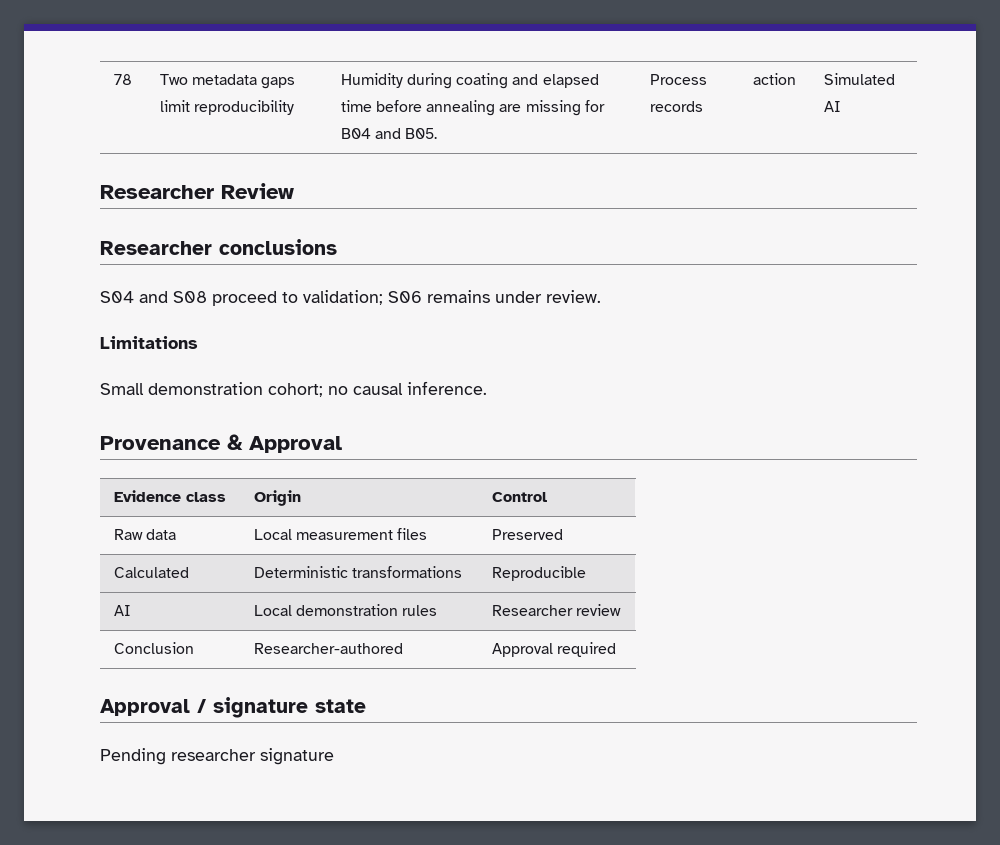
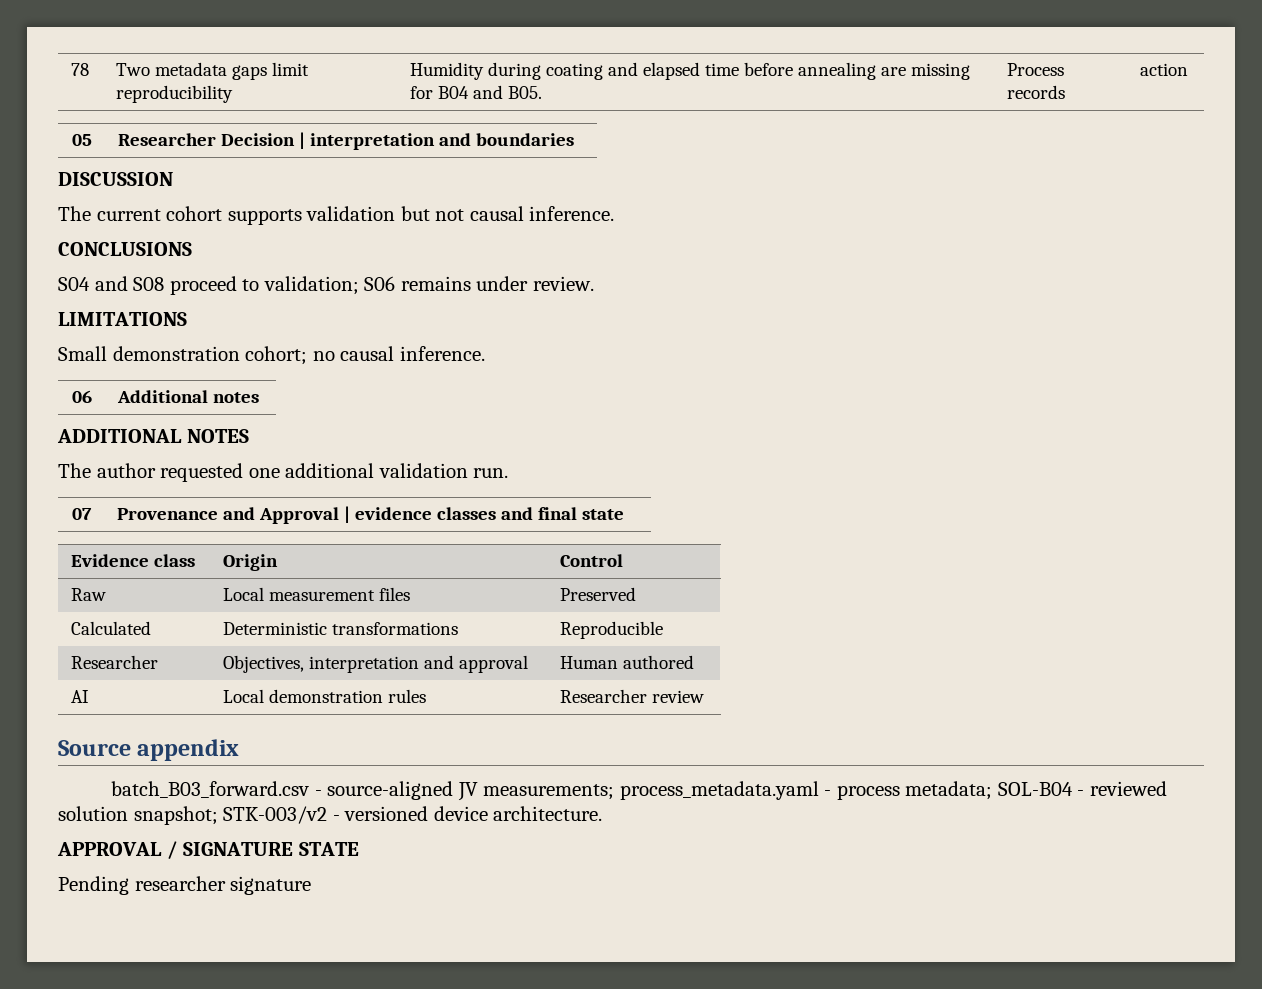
[823,73,895,85] [823,101,841,112] [100,183,294,199] [100,239,337,255] | Simulated AI // Researcher Review // Researcher conclusions -> [72,134,92,146] [118,132,575,150] [58,172,173,186] [58,206,615,225] [58,242,192,256] // 05 | Researcher Decision | interpretation and boundaries // DISCUSSION // The current cohort supports validation but not causal inference. // CONCLUSIONS
[100,336,198,349] Limitations -> [58,312,187,326] LIMITATIONS
[100,434,342,453] // Provenance & Approval -> [72,390,92,403] [117,390,260,403] [57,429,249,443] [58,463,509,482] [72,508,92,520] [117,506,625,524] // 06 | Additional notes // ADDITIONAL NOTES // The author requested one additional validation run. // 07 | Provenance and Approval | evidence classes and final state
[145,529,176,540] data -> (107, 594) none
(586, 573) none -> [71,655,159,669] [223,655,529,673] [560,655,695,669] // Researcher | Objectives, interpretation and approval | Human authored
[113,642,194,654] [253,643,403,654] [491,642,616,657] [100,697,366,718] // Conclusion | Researcher-authored | Approval required // Approval / signature state -> [58,739,240,761] [110,781,1167,801] [58,806,603,825] [57,841,359,859] // Source appendix // batch_B03_forward.csv - source-aligned JV measurements; process_metadata.yaml - process metadata; SOL-B04 - reviewed solution snapshot; STK-003/v2 - versioned device architecture. // APPROVAL / SIGNATURE STATE

